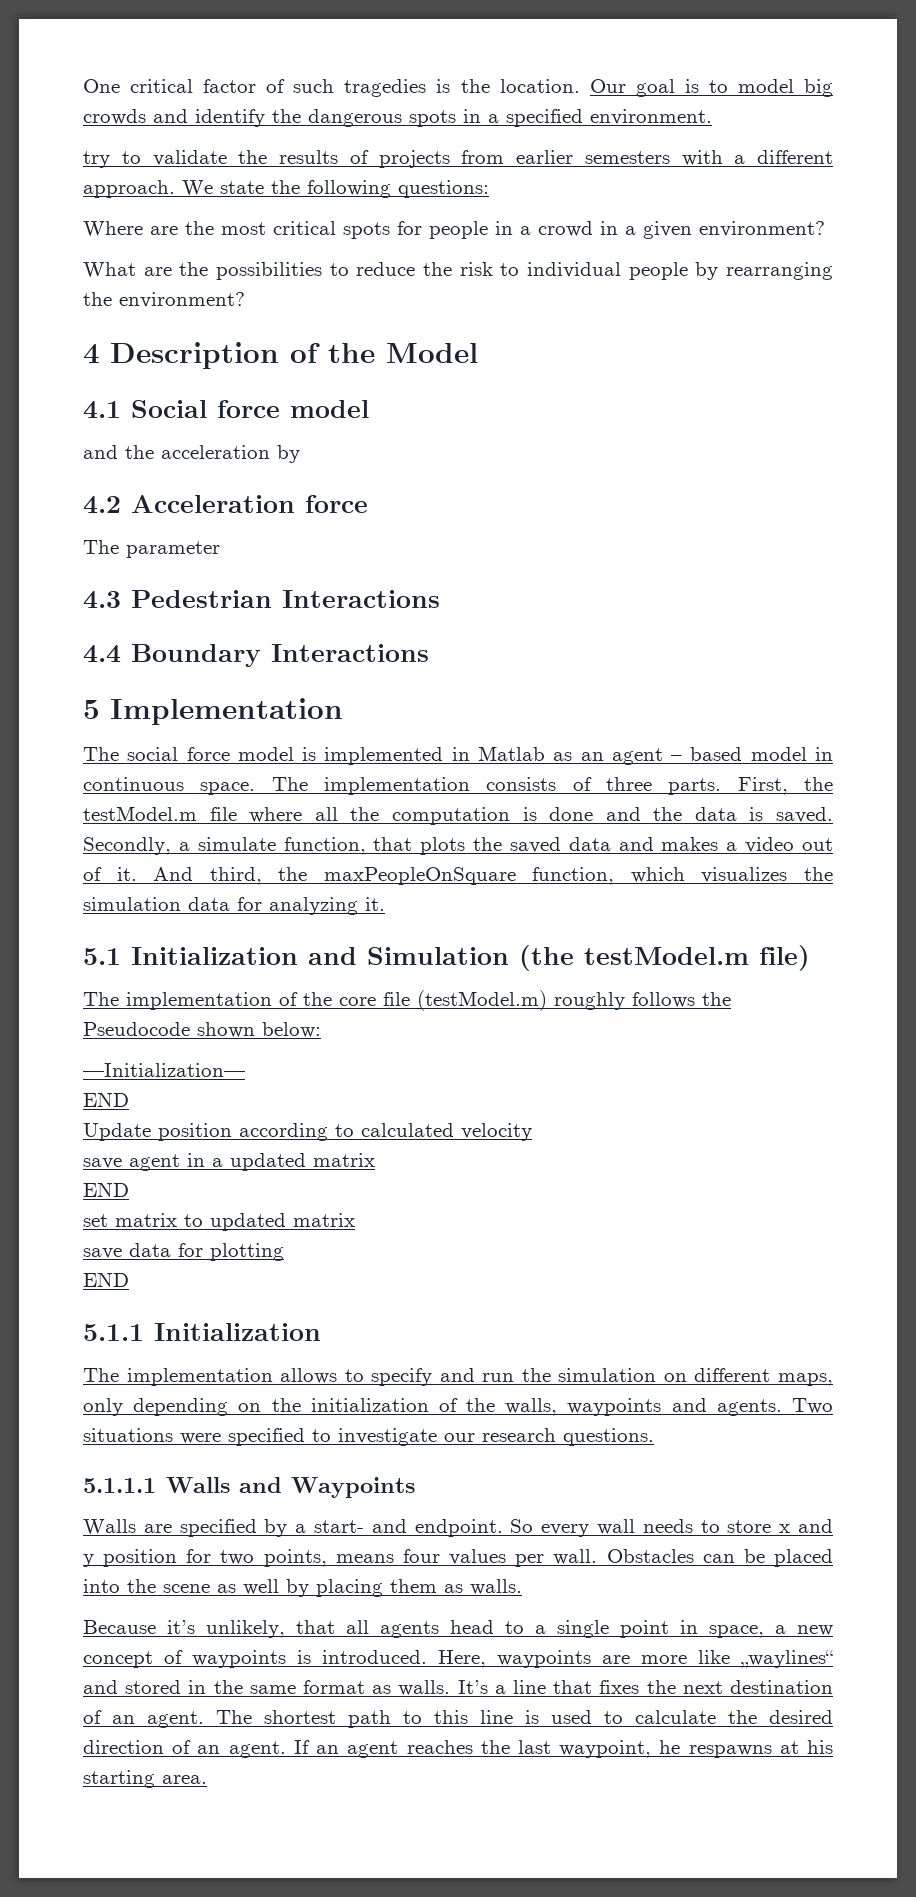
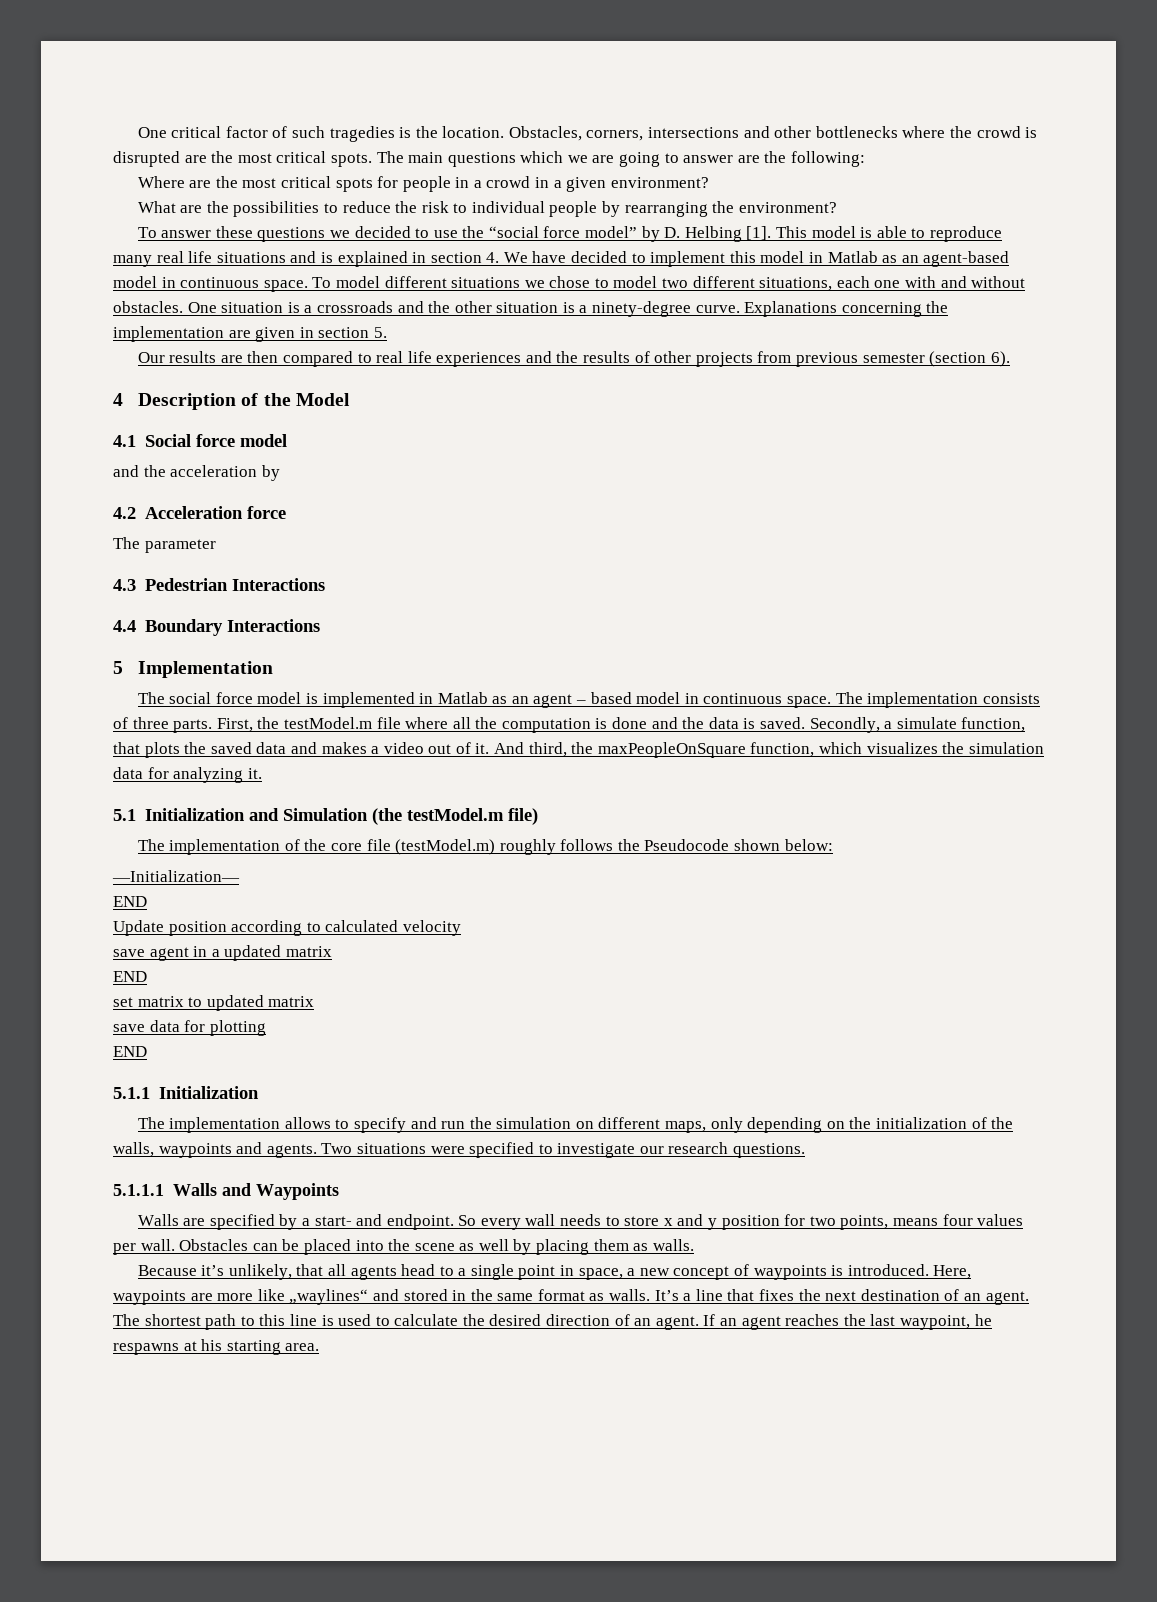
[589,79,833,97] [83,109,712,127] [83,150,833,168] [83,180,489,198] Our goal is to model big crowds and identify the dangerous spots in a specified environment. // try to validate the results of projects from earlier semesters with a different approach. We state the following questions: -> [508,126,1038,141] [113,151,866,167] Obstacles, corners, intersections and other bottlenecks where the crowd is disrupted are the most critical spots. The main questions which we are going to answer are the following:
(245, 300) none -> [137,226,1002,242] [113,251,1010,267] [113,276,1026,292] [113,301,949,317] [113,326,387,342] [137,351,1010,367] // To answer these questions we decided to use the “social force model” by D. Helbing [1]. This model is able to reproduce many real life situations and is explained in section 4. We have decided to implement this model in Matlab as an agent-based model in continuous space. To model different situations we chose to model two different situations, each one with and without obstacles. One situation is a crossroads and the other situation is a ninety-degree curve. Explanations concerning the implementation are given in section 5. // Our results are then compared to real life experiences and the results of other projects from previous semester (section 6).

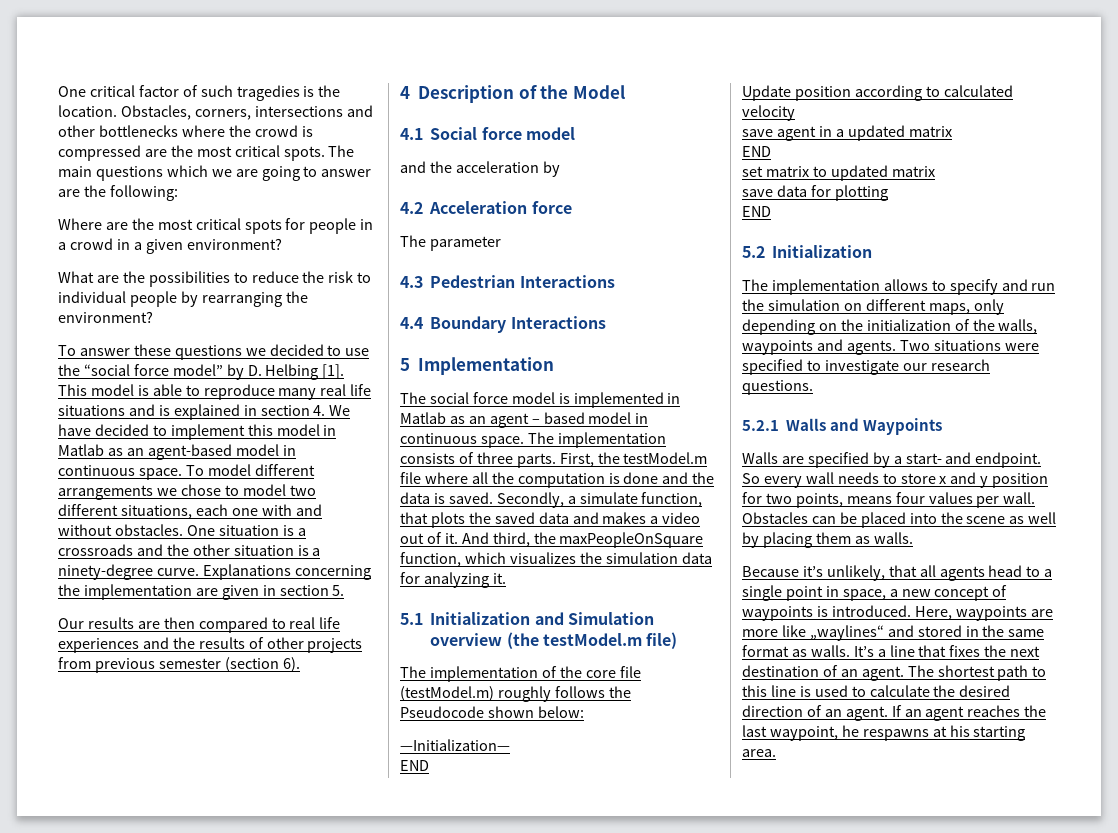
[113,151,180,167] disrupted -> [58,145,141,161] compressed
[451,277,521,288] situations -> [58,485,153,500] arrangements
(368, 814) none -> [430,633,503,646] overview
[113,1087,150,1099] 5.1.1 -> [742,246,765,258] 5.2
[113,1184,164,1196] 5.1.1.1 -> [742,420,779,431] 5.2.1

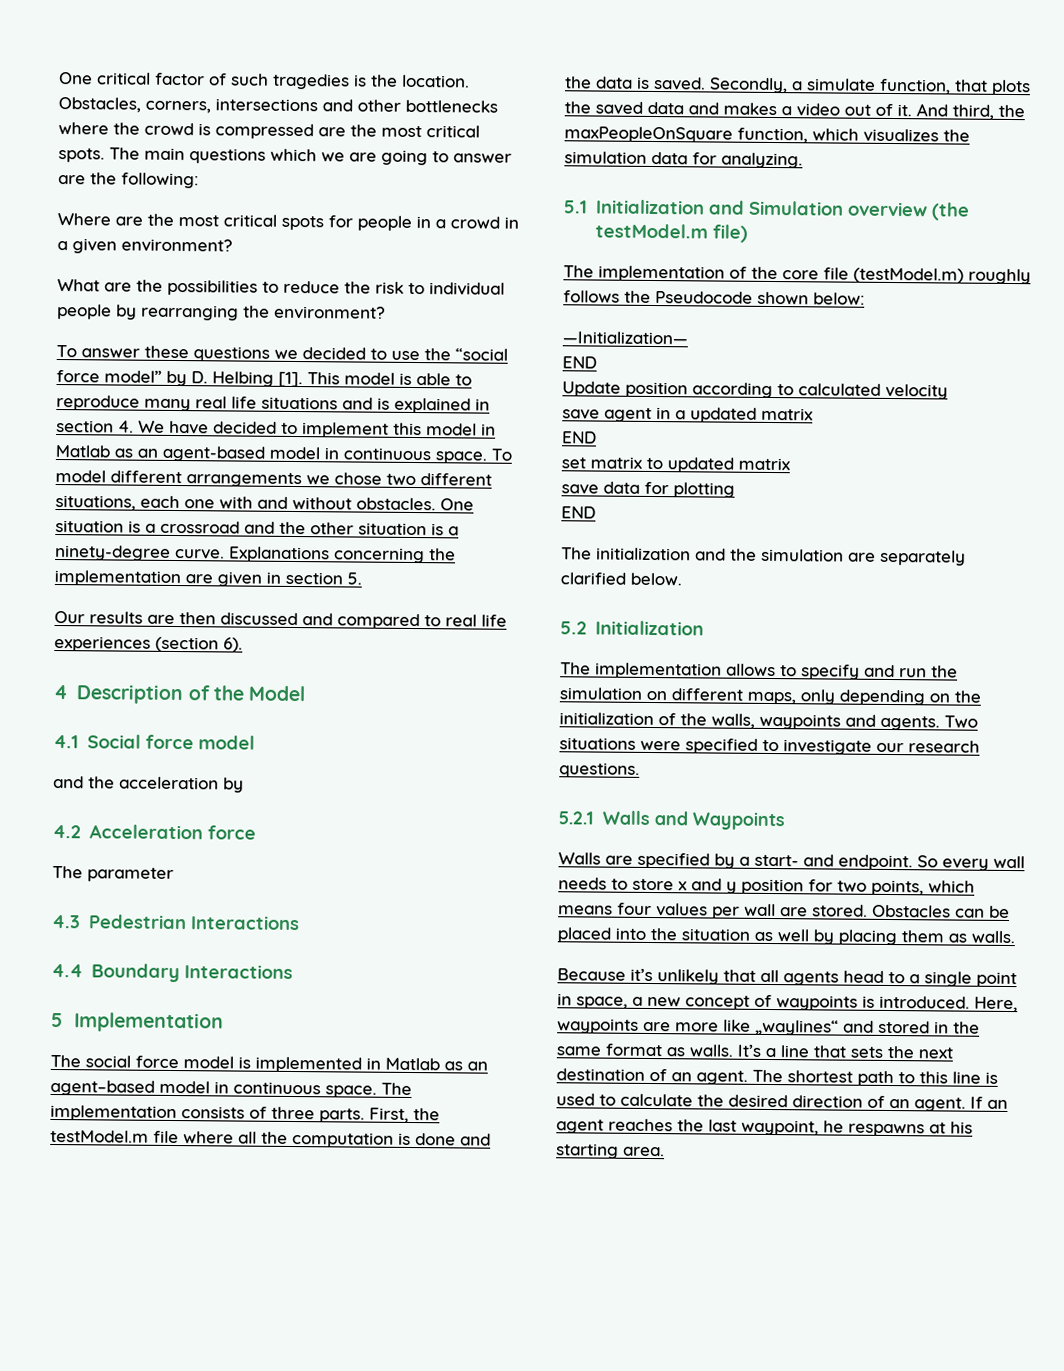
[224,484,286,496] to model -> (382, 478) none
[58,544,133,556] crossroads -> [160,520,240,534] crossroad
(195, 623) none -> [220,612,333,626] discussed and
[142,637,363,653] [58,657,221,673] and the results of other projects from previous semester -> (151, 643) none
[489,412,585,428] agent – based -> [50,1079,155,1096] agent–based
[423,572,506,588] analyzing it. -> [721,152,803,169] analyzing.
(771, 211) none -> [561,547,966,566] [560,572,682,586] // The initialization and the simulation are separately clarified below.
(843, 500) none -> [928,880,975,893] which
[1003,492,1036,504] wall. -> [744,903,868,917] wall are stored.
[966,516,1006,524] scene -> [681,928,750,941] situation
[826,565,885,581] unlikely, -> [657,969,719,985] unlikely
[949,645,981,657] fixes -> [850,1046,883,1058] sets

